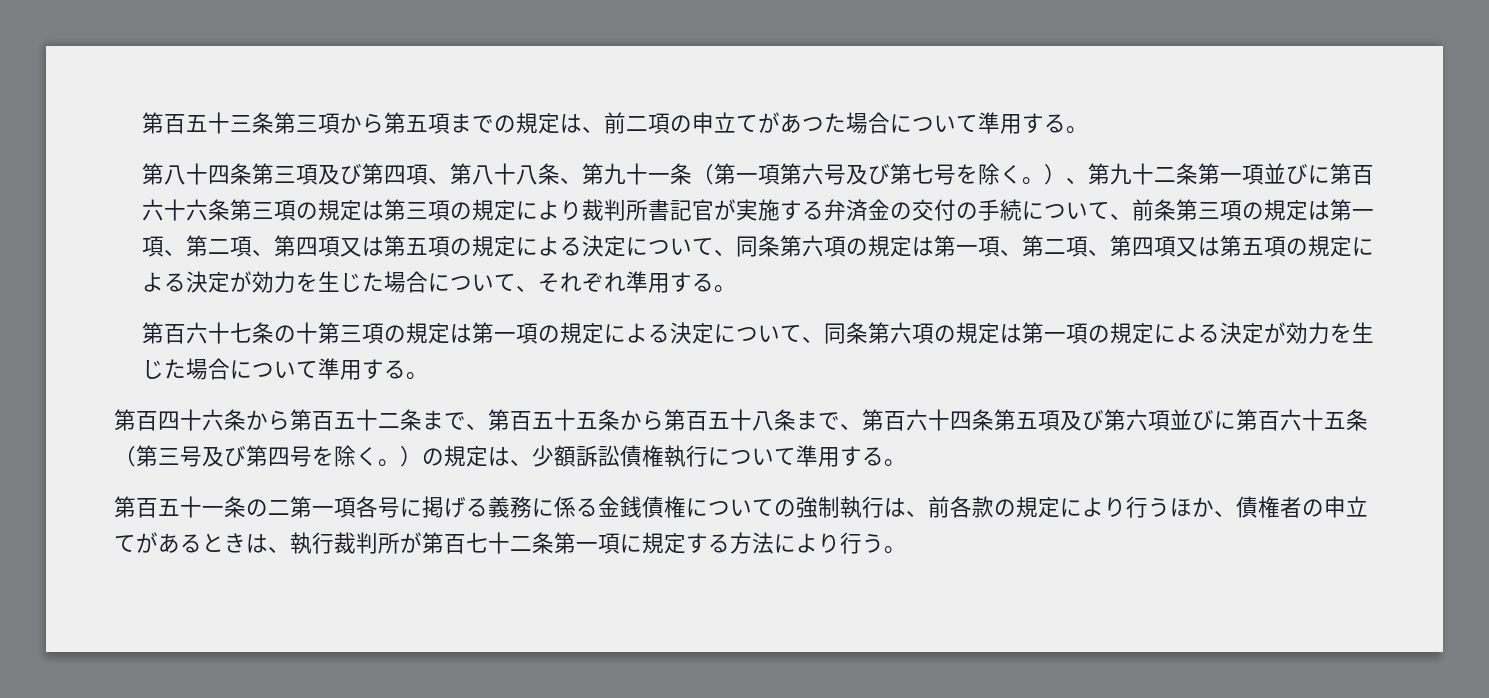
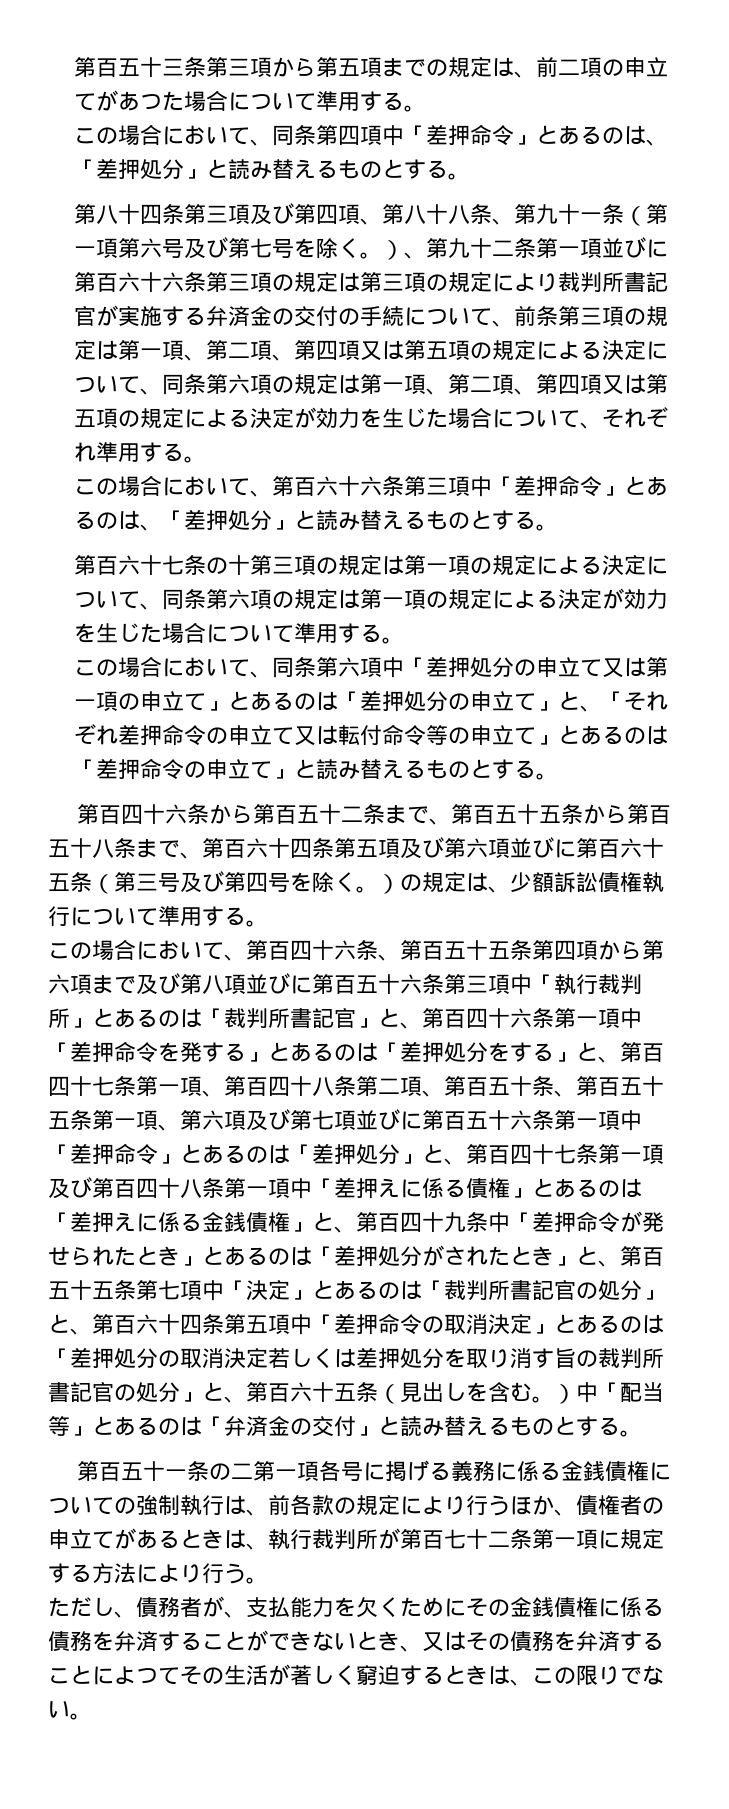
(1089, 130) none -> [74,124,669,146] [74,158,471,180] // この場合において、同条第四項中「差押命令」とあるのは、「差押処分」と読み替えるものとする。
(737, 289) none -> [74,475,669,497] [74,509,559,531] // この場合において、第百六十六条第三項中「差押命令」とあるのは、「差押処分」と読み替えるものとする。
(429, 376) none -> [74,656,669,678] [74,690,669,712] [74,724,669,746] [74,758,559,780] // この場合において、同条第六項中「差押処分の申立て又は第一項の申立て」とあるのは「差押処分の申立て」と、「それぞれ差押命令の申立て又は転付命令等の申立て」とあるのは「差押命令の申立て」と読み替えるものとする。
(906, 463) none -> [48,939,664,961] [48,973,642,995] [48,1008,642,1029] [48,1041,664,1063] [48,1076,664,1097] [48,1109,642,1131] [48,1143,664,1165] [48,1177,642,1199] [48,1211,664,1233] [48,1245,664,1267] [48,1280,664,1301] [48,1313,664,1335] [48,1347,664,1369] [48,1382,664,1404] [48,1416,642,1437] // この場合において、第百四十六条、第百五十五条第四項から第六項まで及び第八項並びに第百五十六条第三項中「執行裁判所」とあるのは「裁判所書記官」と、第百四十六条第一項中「差押命令を発する」とあるのは「差押処分をする」と、第百四十七条第一項、第百四十八条第二項、第百五十条、第百五十五条第一項、第六項及び第七項並びに第百五十六条第一項中「差押命令」とあるのは「差押処分」と、第百四十七条第一項及び第百四十八条第一項中「差押えに係る債権」とあるのは「差押えに係る金銭債権」と、第百四十九条中「差押命令が発せられたとき」とあるのは「差押処分がされたとき」と、第百五十五条第七項中「決定」とあるのは「裁判所書記官の処分」と、第百六十四条第五項中「差押命令の取消決定」とあるのは「差押処分の取消決定若しくは差押処分を取り消す旨の裁判所書記官の処分」と、第百六十五条（見出しを含む。）中「配当等」とあるのは「弁済金の交付」と読み替えるものとする。
(906, 550) none -> [48,1596,664,1618] [48,1630,664,1652] [48,1664,664,1686] [48,1700,92,1720] // ただし、債務者が、支払能力を欠くためにその金銭債権に係る債務を弁済することができないとき、又はその債務を弁済することによつてその生活が著しく窮迫するときは、この限りでない。

